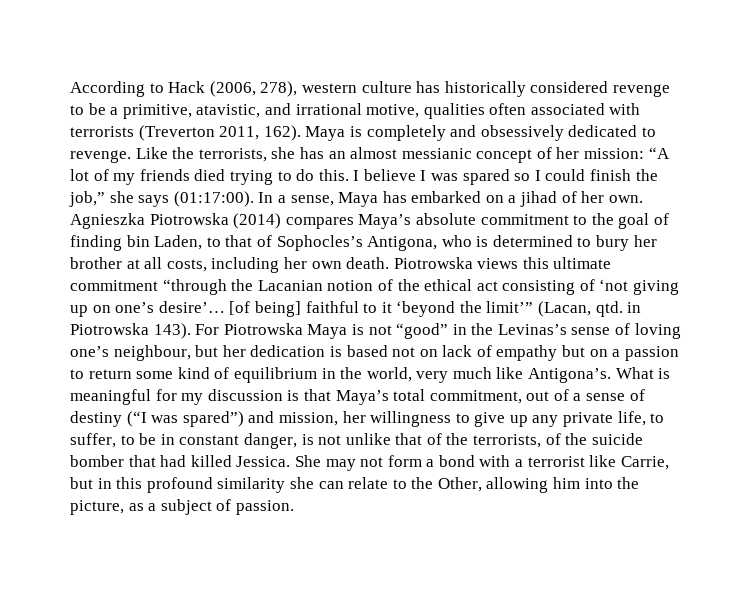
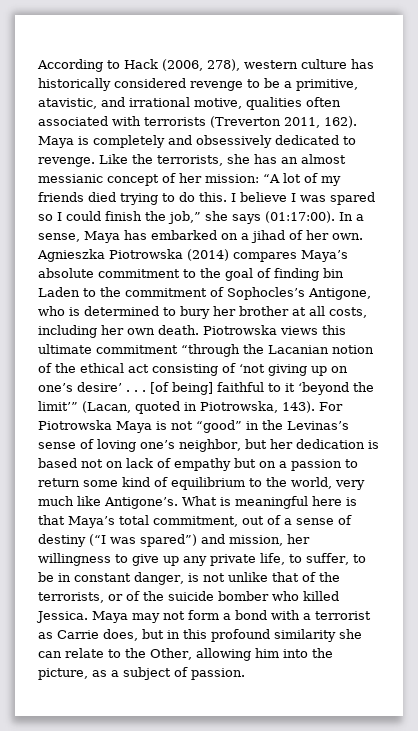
[154,235,253,250] Laden, to that -> [38,287,207,297] Laden to the commitment
[367,236,438,251] Antigona, -> [308,288,371,300] Antigone,
[158,301,225,313] desire’… -> [77,382,146,392] desire’ . . .
[595,301,642,317] [70,323,149,335] qtd. in Piotrowska -> [135,401,278,414] quoted in Piotrowska,
[113,345,191,361] neighbour, -> [179,439,241,452] neighbor,
[321,368,336,379] in -> [249,478,262,487] to
[528,368,612,383] Antigona’s. -> [104,497,178,509] Antigone’s.
[155,389,283,405] for my discussion -> [312,496,342,506] here
(542, 441) none -> [108,594,123,601] or
[128,455,187,467] that had -> [272,591,299,601] who
[294,455,321,467] She -> [92,611,128,623] Maya
[589,455,669,470] like Carrie, -> [38,629,138,641] as Carrie does,

